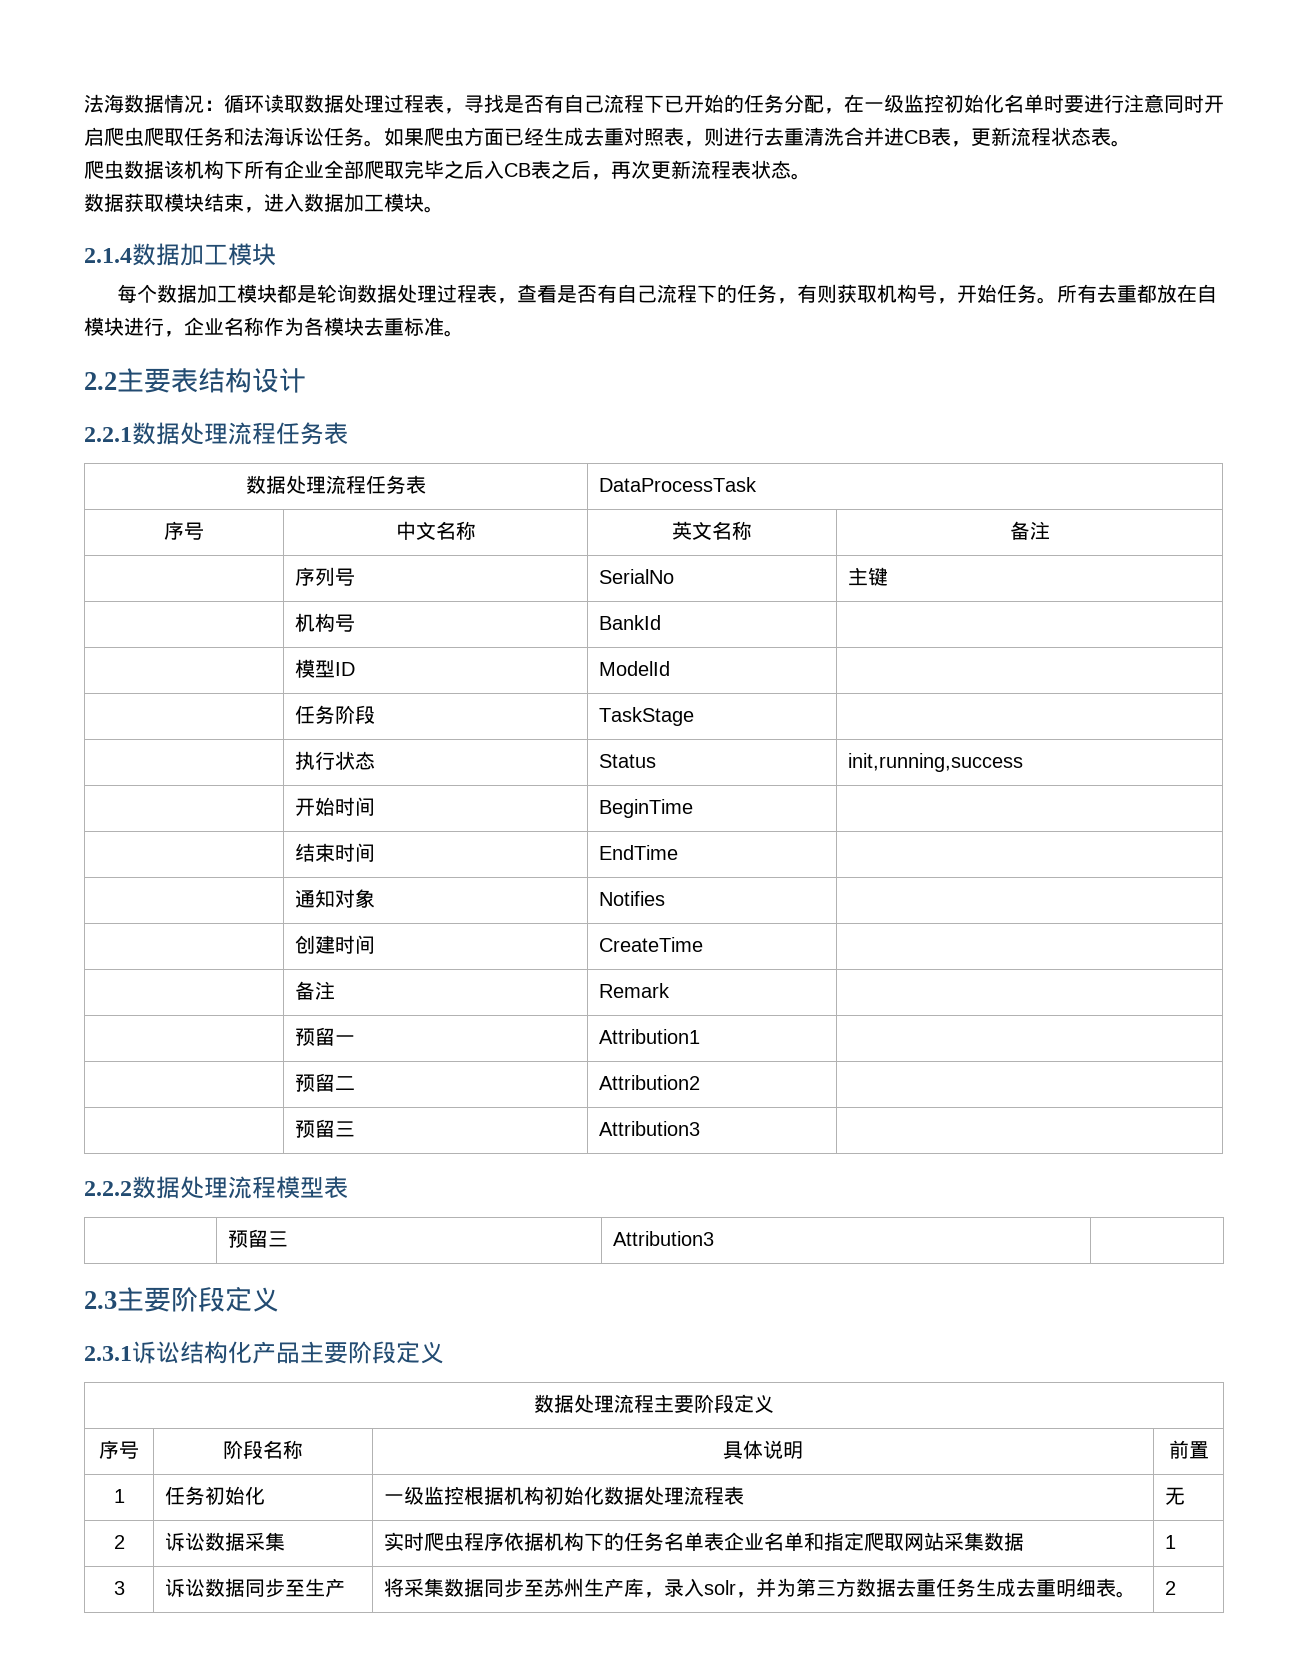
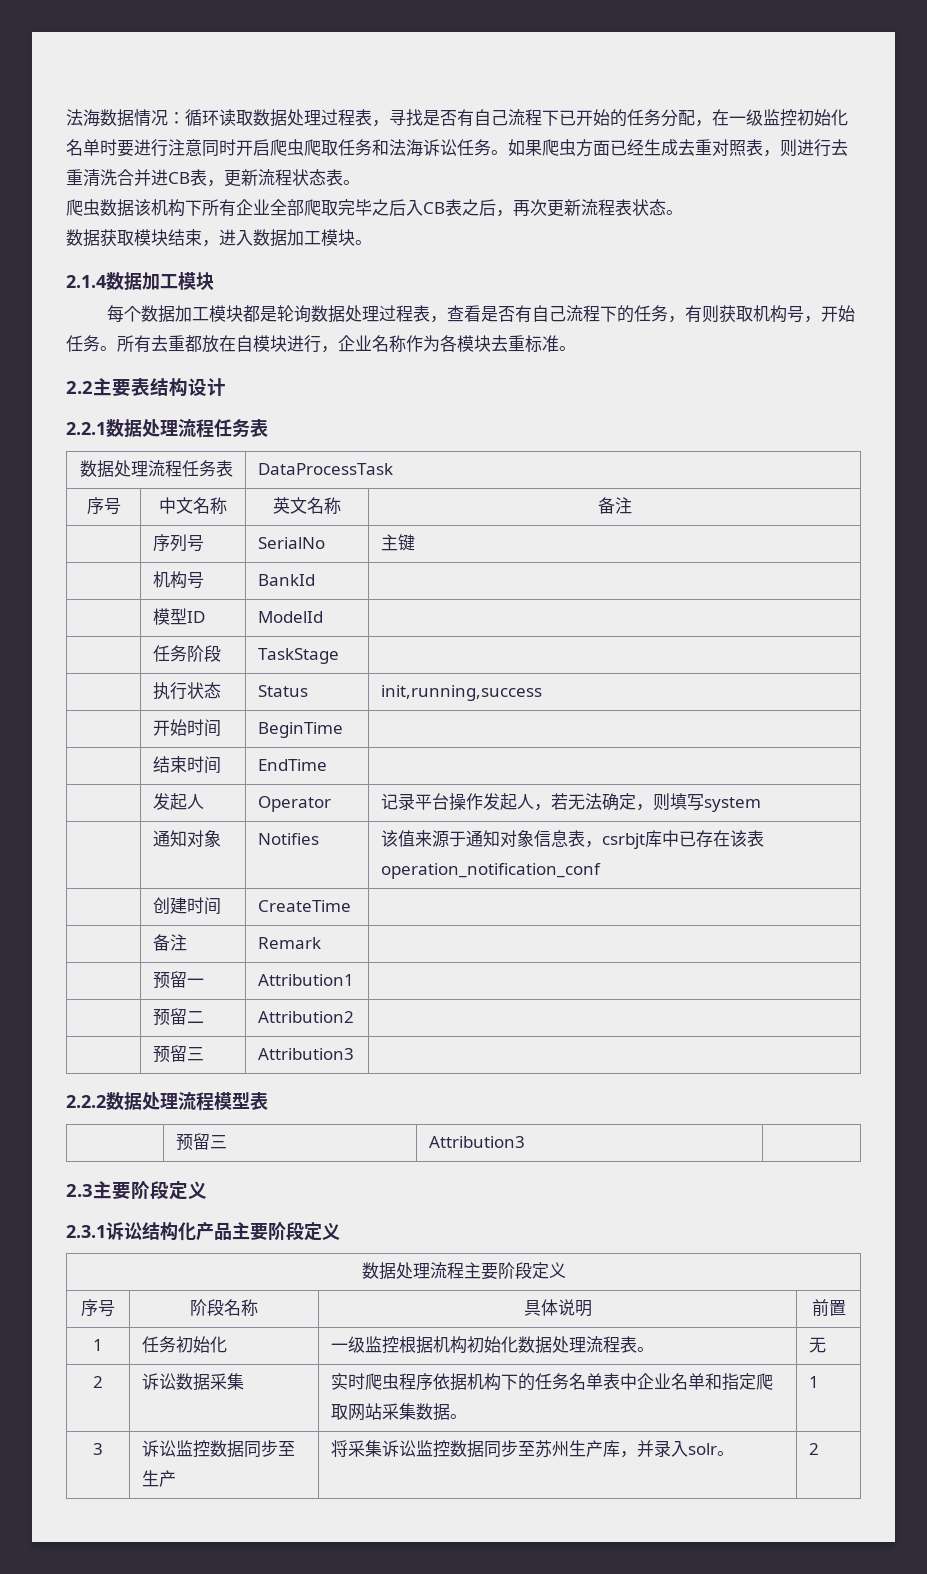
[295,889,376,908] [599,891,666,906] 通知对象 | Notifies | -> [153,793,205,810] [258,796,332,812] [381,793,762,812] [153,830,222,847] [258,833,320,845] [381,830,765,849] [381,863,602,879] 发起人 | Operator | 记录平台操作发起人，若无法确定，则填写system // | 通知对象 | Notifies | 该值来源于通知对象信息表，csrbjt库中已存在该表operation_notification_conf
(745, 1495) none -> [637,1347,655,1352] 。
(725, 1541) none -> [620,1373,638,1390] 中
(1025, 1541) none -> [450,1414,468,1419] 。
(206, 1587) none -> [176,1440,211,1458] 监控
(445, 1587) none -> [382,1440,451,1458] 诉讼监控
(665, 1595) none -> [637,1440,655,1457] 并
[736,1578,1117,1598] ，并为第三方数据去重任务生成去重明细表 -> (718, 1449) none

